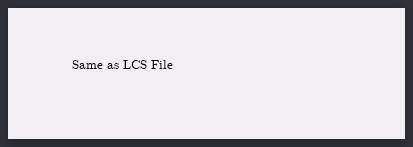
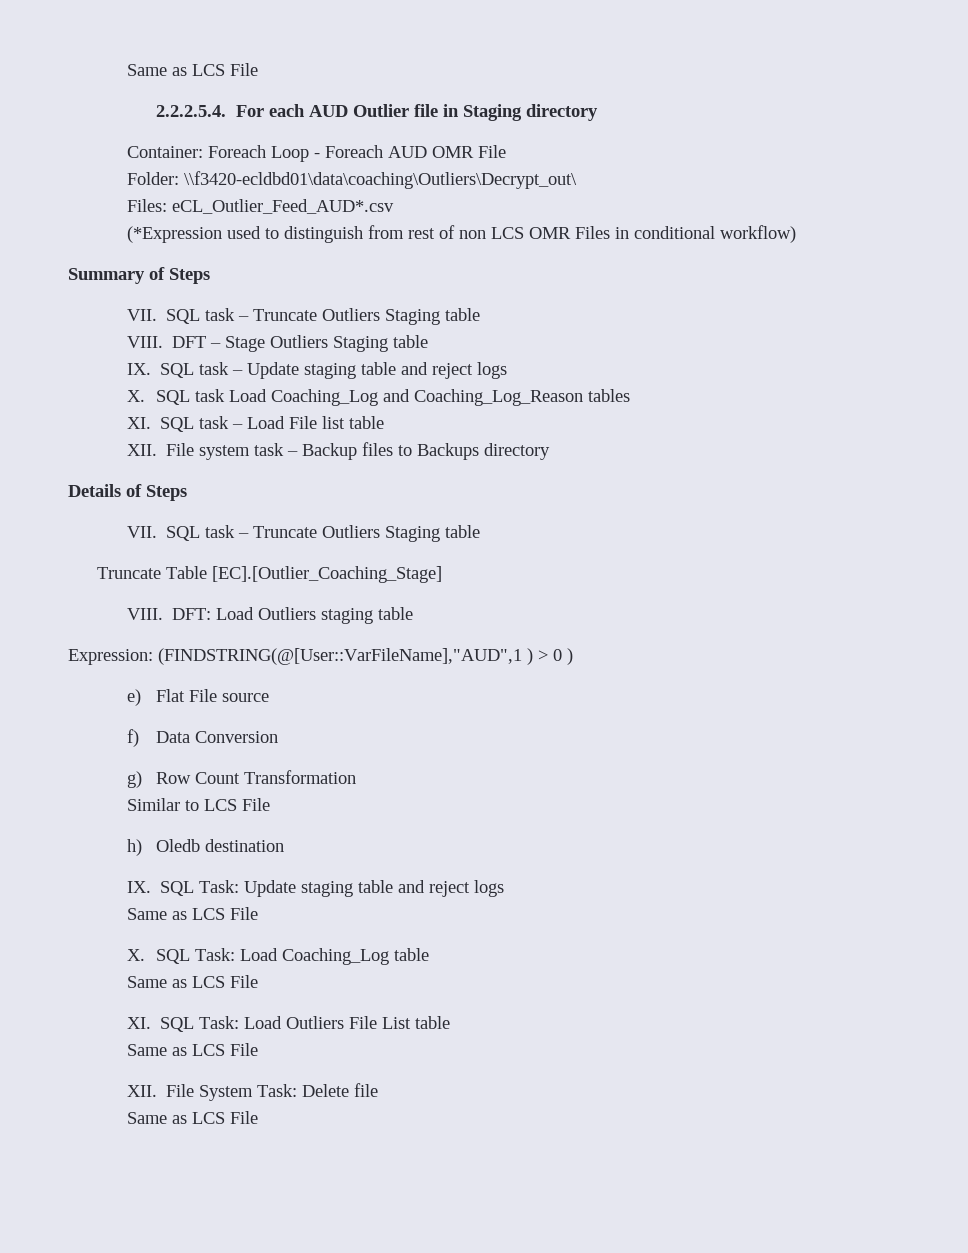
[71,60,173,69] Same as LCS File -> [126,63,258,76] [156,104,598,121] [126,145,506,162] [126,171,577,189] [126,199,394,214] [126,225,796,243] [68,267,210,284] [126,308,481,325] [126,335,429,352] [126,362,508,379] [126,389,631,406] [126,416,385,432] [126,442,551,460] [68,484,187,501] [126,525,481,542] [97,566,443,583] [126,607,414,624] [68,648,573,665] [126,689,270,706] [126,729,279,747] [126,770,357,788] [126,798,270,811] [126,839,285,856] [126,880,505,897] [126,907,258,920] [126,948,430,965] [126,975,258,988] [126,1016,451,1032] [126,1043,258,1056] [126,1083,379,1101] [126,1111,258,1124] Same as LCS File // 2.2.2.5.4. For each AUD Outlier file in Staging directory // Container: Foreach Loop - Foreach AUD OMR File // Folder: \\f3420-ecldbd01\data\coaching\Outliers\Decrypt_out\ // Files: eCL_Outlier_Feed_AUD*.csv // (*Expression used to distinguish from rest of non LCS OMR Files in conditional workflow) // Summary of Steps // VII. SQL task – Truncate Outliers Staging table // VIII. DFT – Stage Outliers Staging table // IX. SQL task – Update staging table and reject logs // X. SQL task Load Coaching_Log and Coaching_Log_Reason tables // XI. SQL task – Load File list table // XII. File system task – Backup files to Backups directory // Details of Steps // VII. SQL task – Truncate Outliers Staging table // Truncate Table [EC].[Outlier_Coaching_Stage] // VIII. DFT: Load Outliers staging table // Expression: (FINDSTRING(@[User::VarFileName],"AUD",1 ) > 0 ) // e) Flat File source // f) Data Conversion // g) Row Count Transformation // Similar to LCS File // h) Oledb destination // IX. SQL Task: Update staging table and reject logs // Same as LCS File // X. SQL Task: Load Coaching_Log table // Same as LCS File // XI. SQL Task: Load Outliers File List table // Same as LCS File // XII. File System Task: Delete file // Same as LCS File

